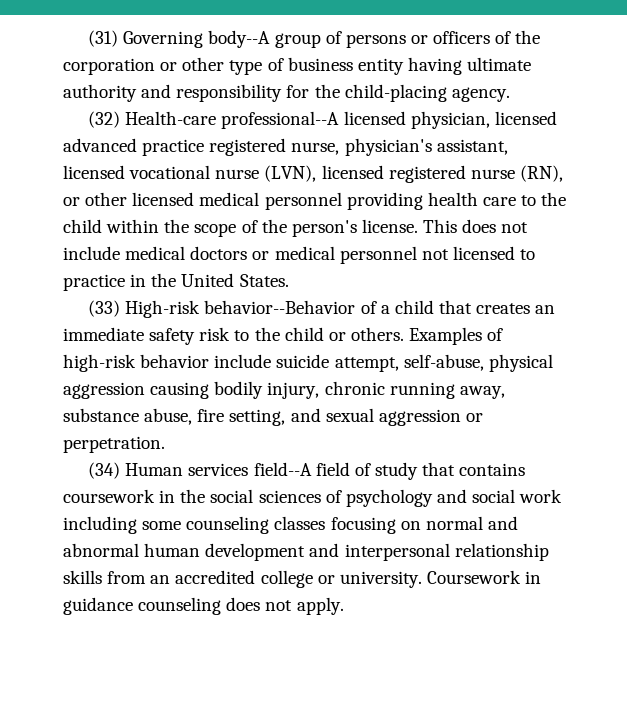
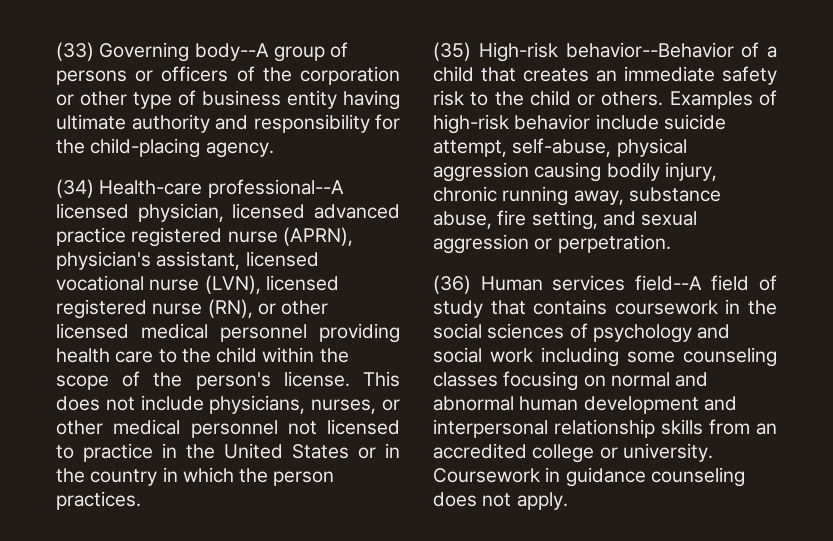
[88,30,119,47] (31) -> [56,42,94,61] (33)
[88,111,121,128] (32) -> [56,179,94,198] (34)
[291,142,340,155] nurse, -> [227,227,353,246] nurse (APRN),
[125,246,270,260] medical doctors or -> [209,395,401,414] [56,420,103,435] physicians, nurses, or other
[239,274,289,287] [88,300,121,317] States. // (33) -> [292,443,400,459] [56,467,335,486] [56,491,141,510] [433,42,471,61] States or in the country in which the person practices. // (35)
[88,462,121,479] (34) -> [433,275,471,294] (36)

